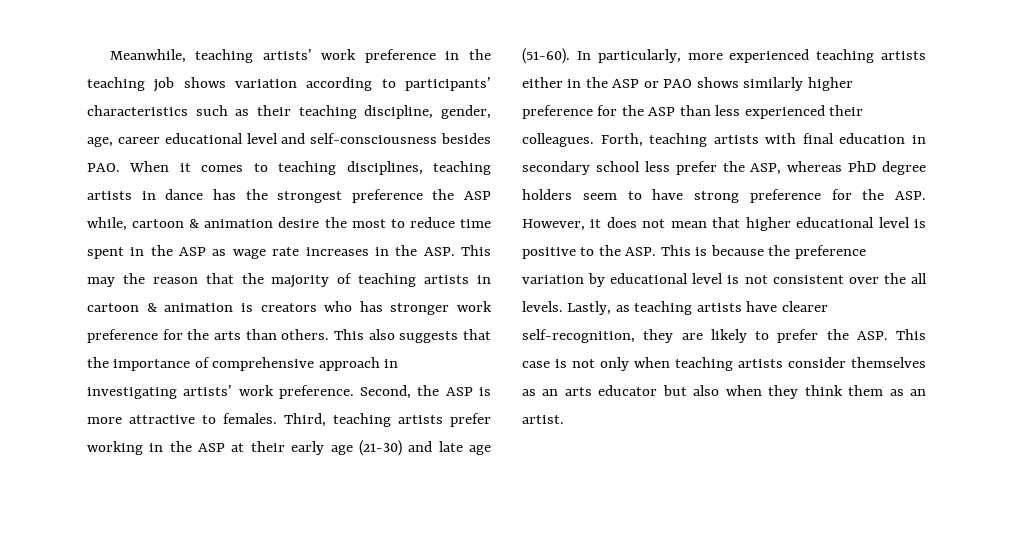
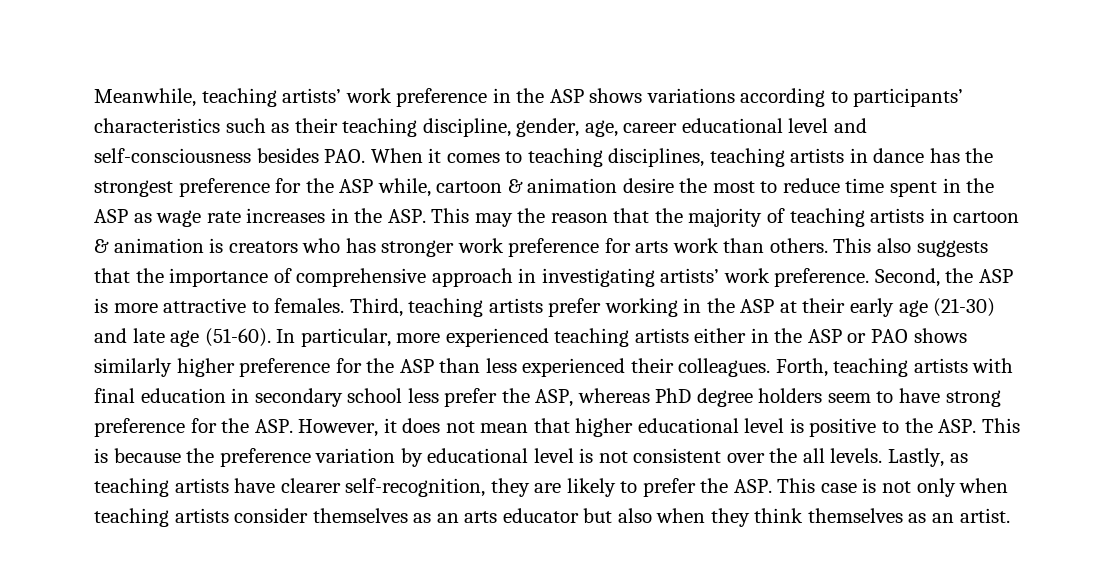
[87,77,297,92] teaching job shows variation -> [549,88,735,103] ASP shows variations
(423, 196) none -> [275,178,302,193] for
[187,329,241,340] the arts -> [635,238,719,253] arts work
[597,49,681,63] particularly, -> [300,328,391,347] particular,
[848,385,884,396] them -> [807,508,903,523] themselves

